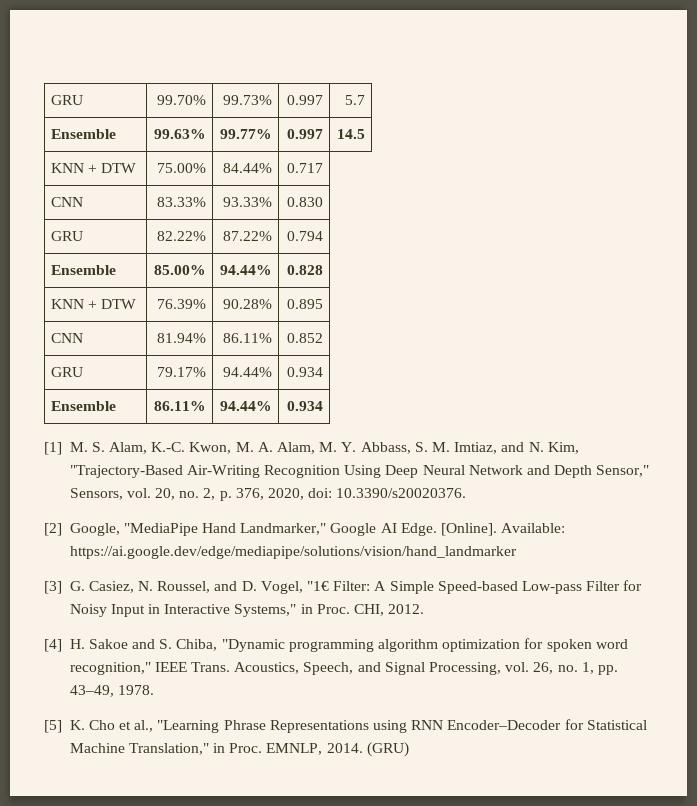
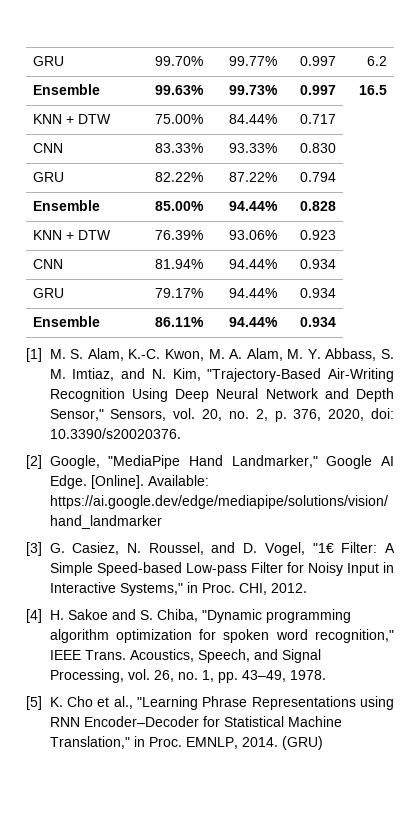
[223,95,273,105] [287,95,324,105] [345,95,366,105] [50,129,116,139] [154,129,207,139] [220,129,273,139] [287,129,324,139] [337,129,366,139] 99.73% | 0.997 | 5.7 // Ensemble | 99.63% | 99.77% | 0.997 | 14.5 -> [229,56,278,66] [300,56,337,66] [367,56,388,66] [32,84,100,95] [155,85,205,95] [229,85,279,95] [300,85,337,95] [359,85,388,95] 99.77% | 0.997 | 6.2 // Ensemble | 99.63% | 99.73% | 0.997 | 16.5
[223,299,273,309] [287,299,324,309] 90.28% | 0.895 -> [229,230,278,240] [300,230,337,240] 93.06% | 0.923
[223,333,273,343] [287,333,324,343] 86.11% | 0.852 -> [229,259,278,269] [300,259,337,269] 94.44% | 0.934

